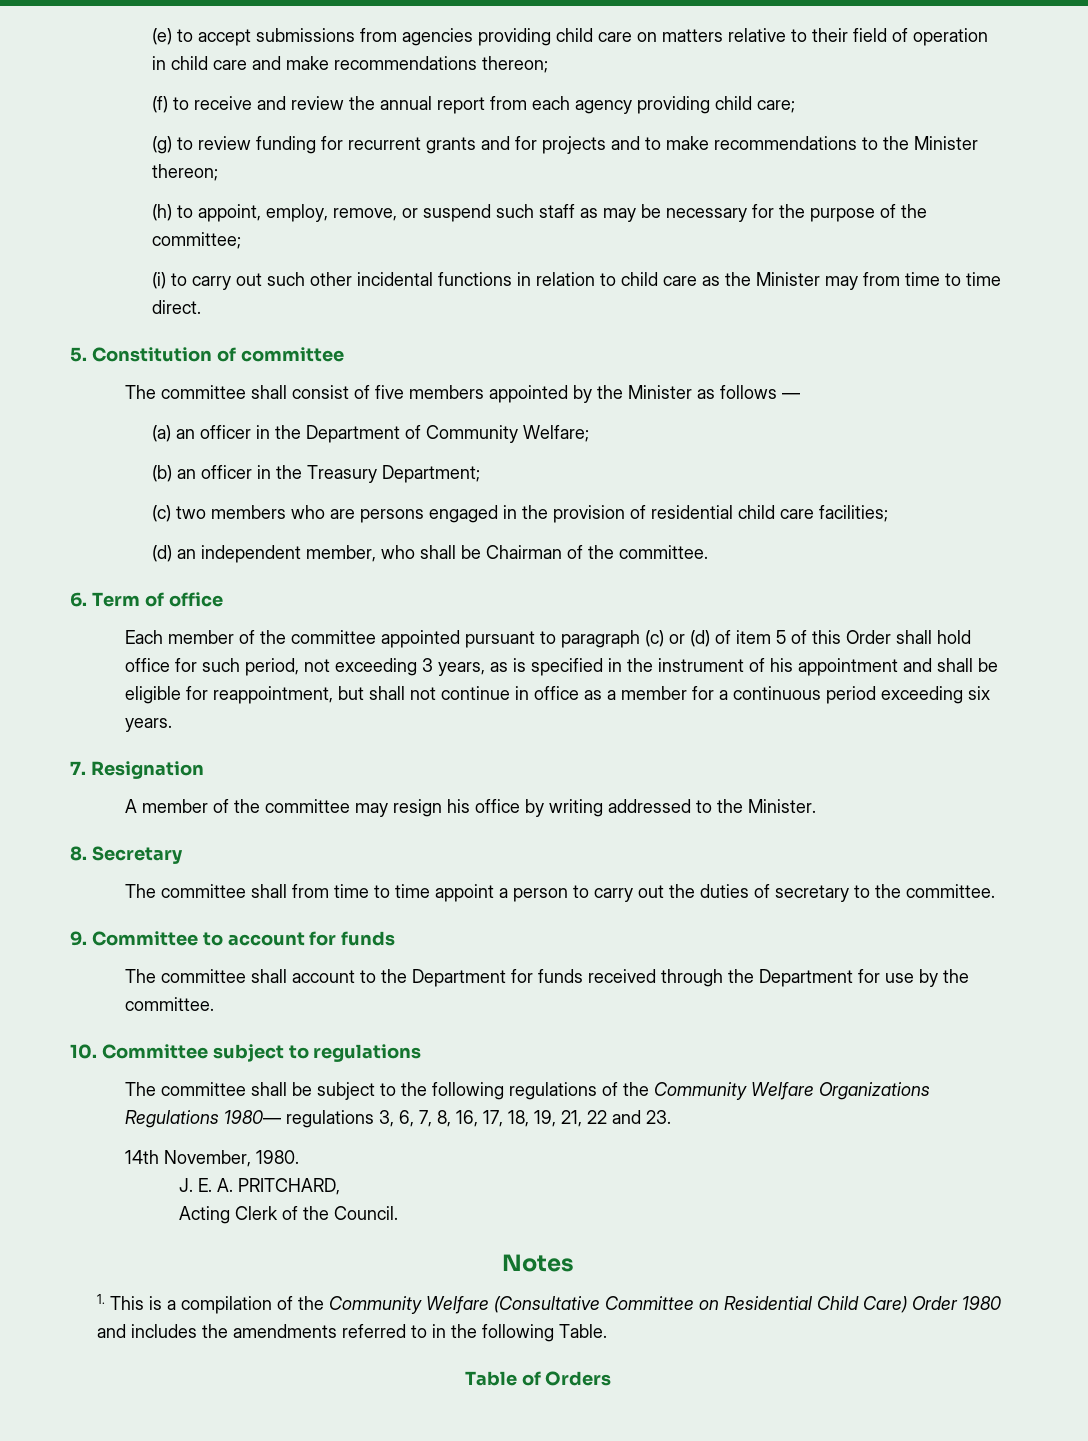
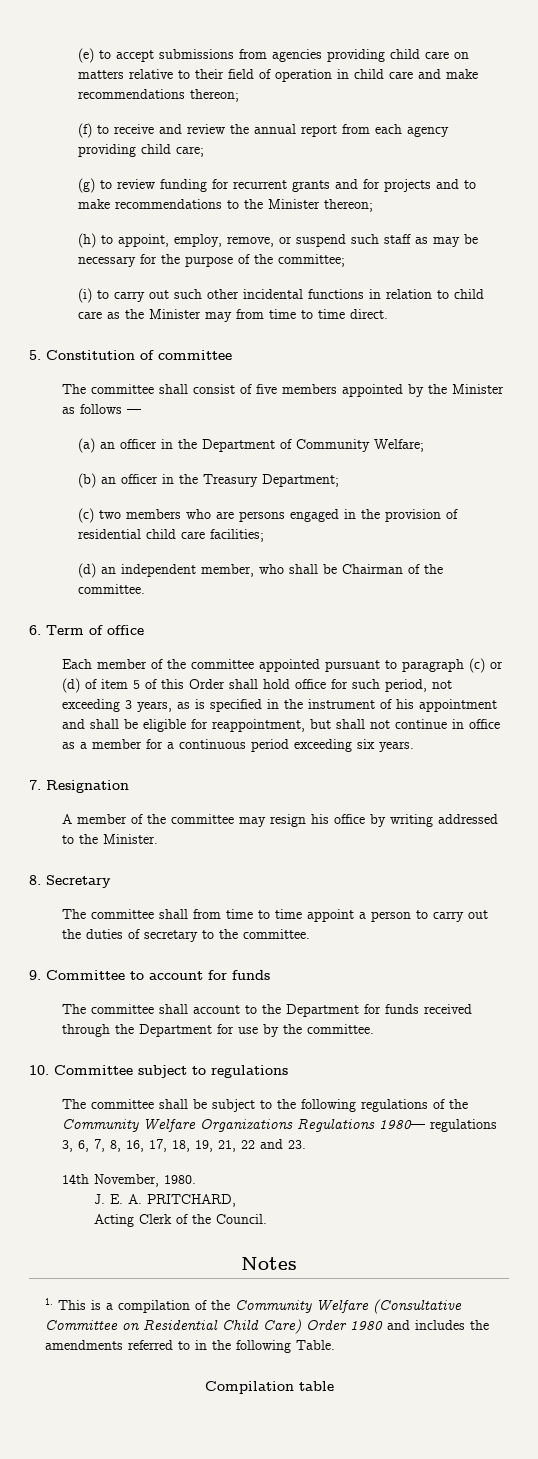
[464,1371,612,1386] Table of Orders -> [204,1381,334,1394] Compilation table

